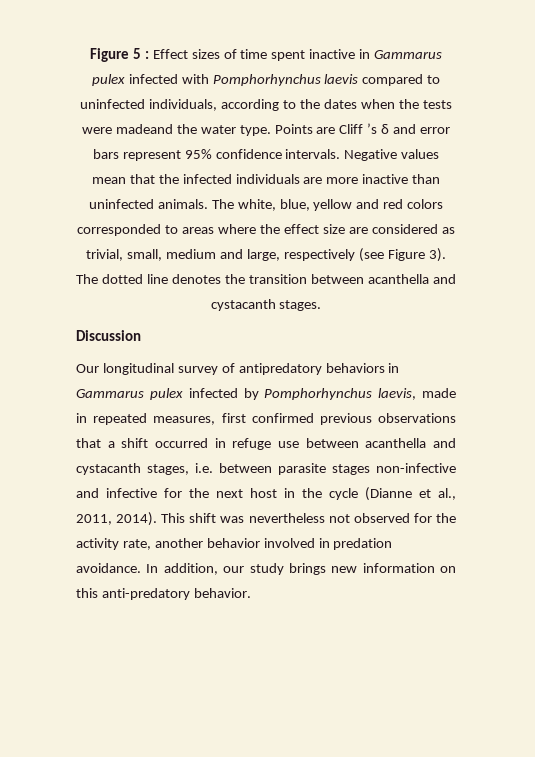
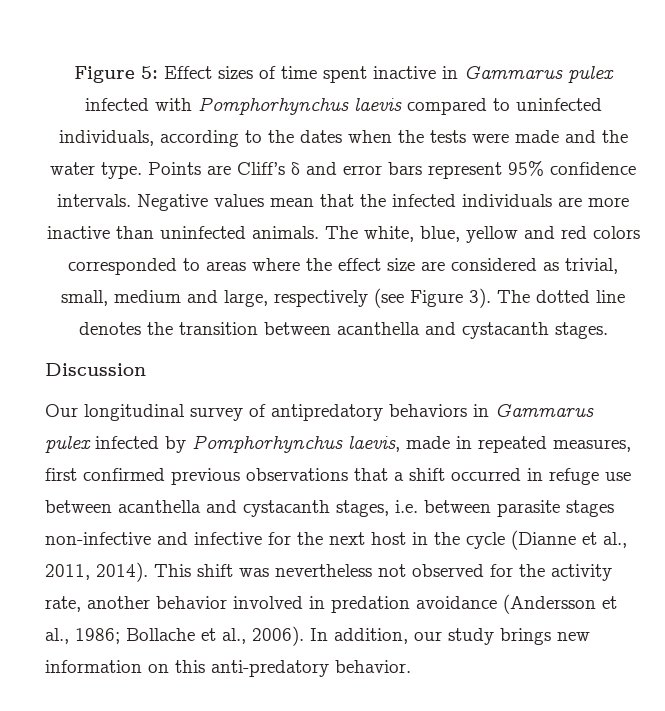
[89,48,149,62] Figure 5 : -> [74,66,158,83] Figure 5:
[115,124,173,134] madeand -> [514,130,596,143] made and
[339,123,378,134] Cliff ’s -> [237,162,285,175] Cliff’s
[76,563,141,573] avoidance. -> [416,594,617,614] [45,626,304,646] avoidance (Andersson et al., 1986; Bollache et al., 2006).

